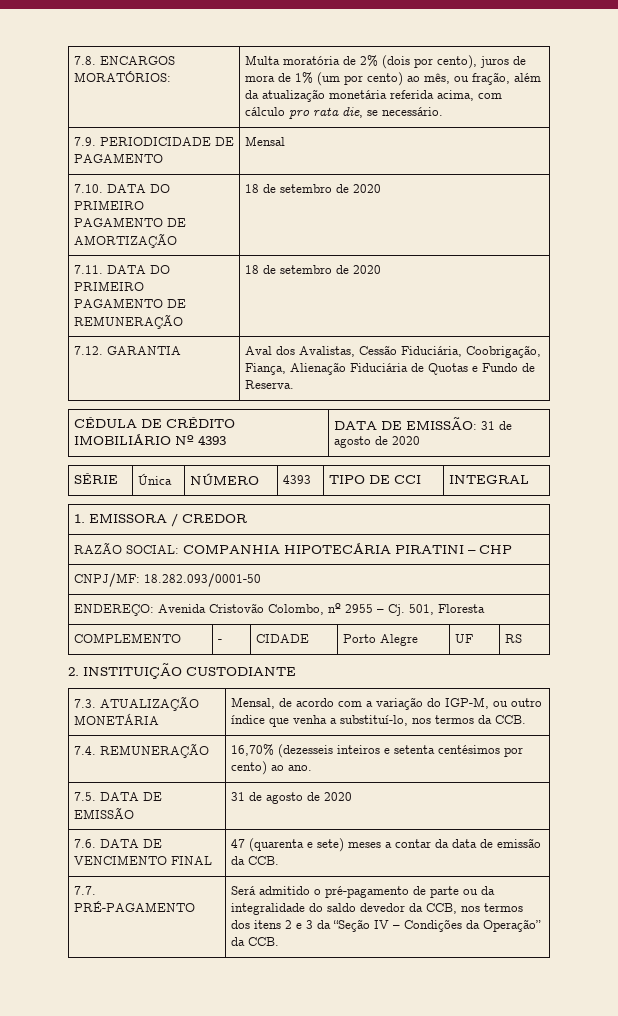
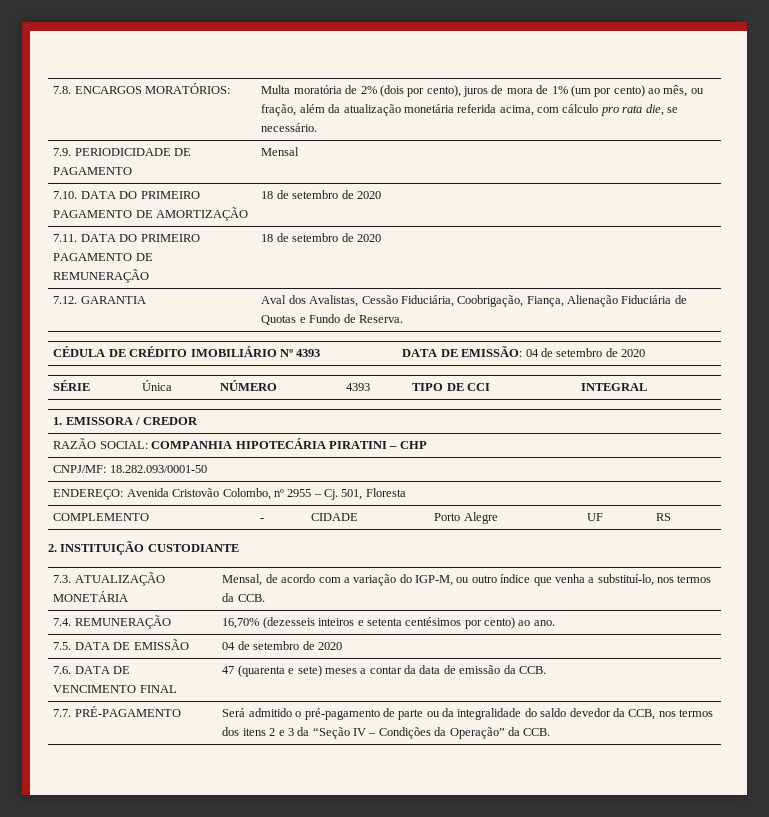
[480,421,512,430] [333,436,371,448] 31 de agosto -> [525,348,603,357] 04 de setembro
[230,792,303,804] 31 de agosto -> [222,641,300,650] 04 de setembro

